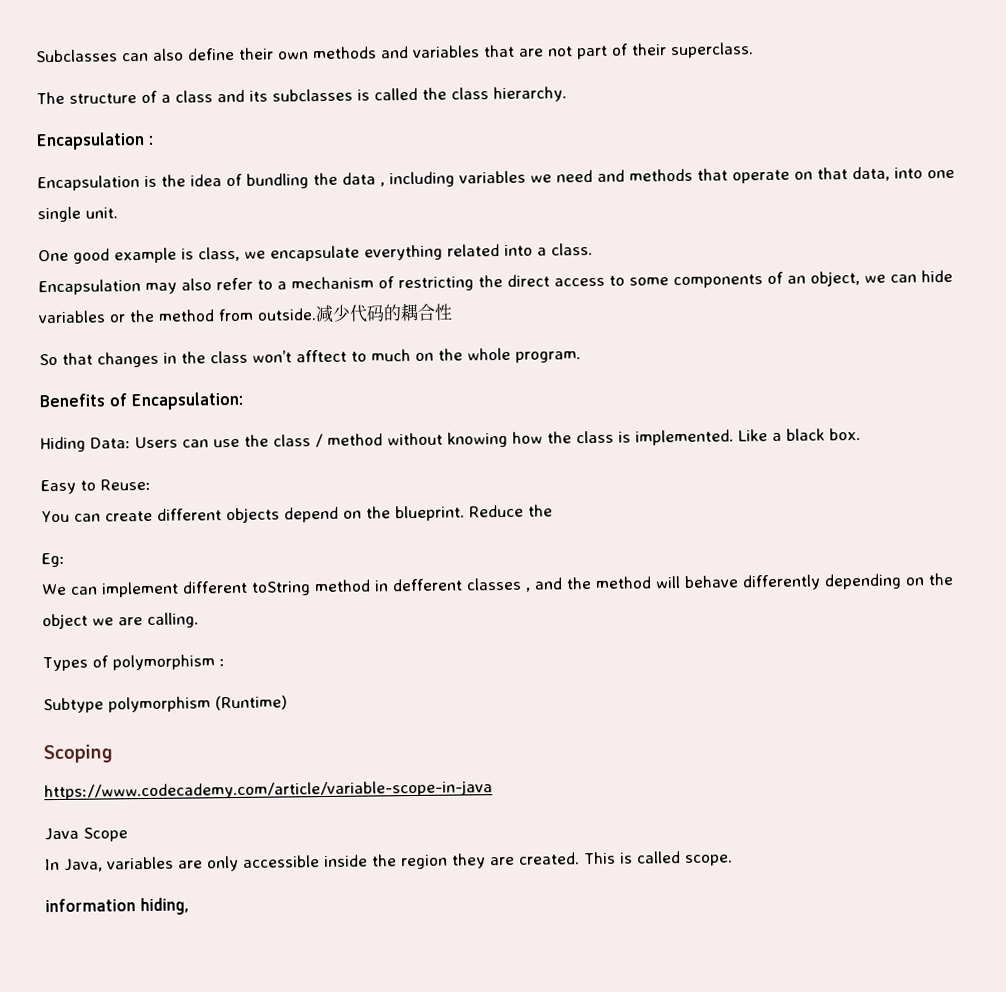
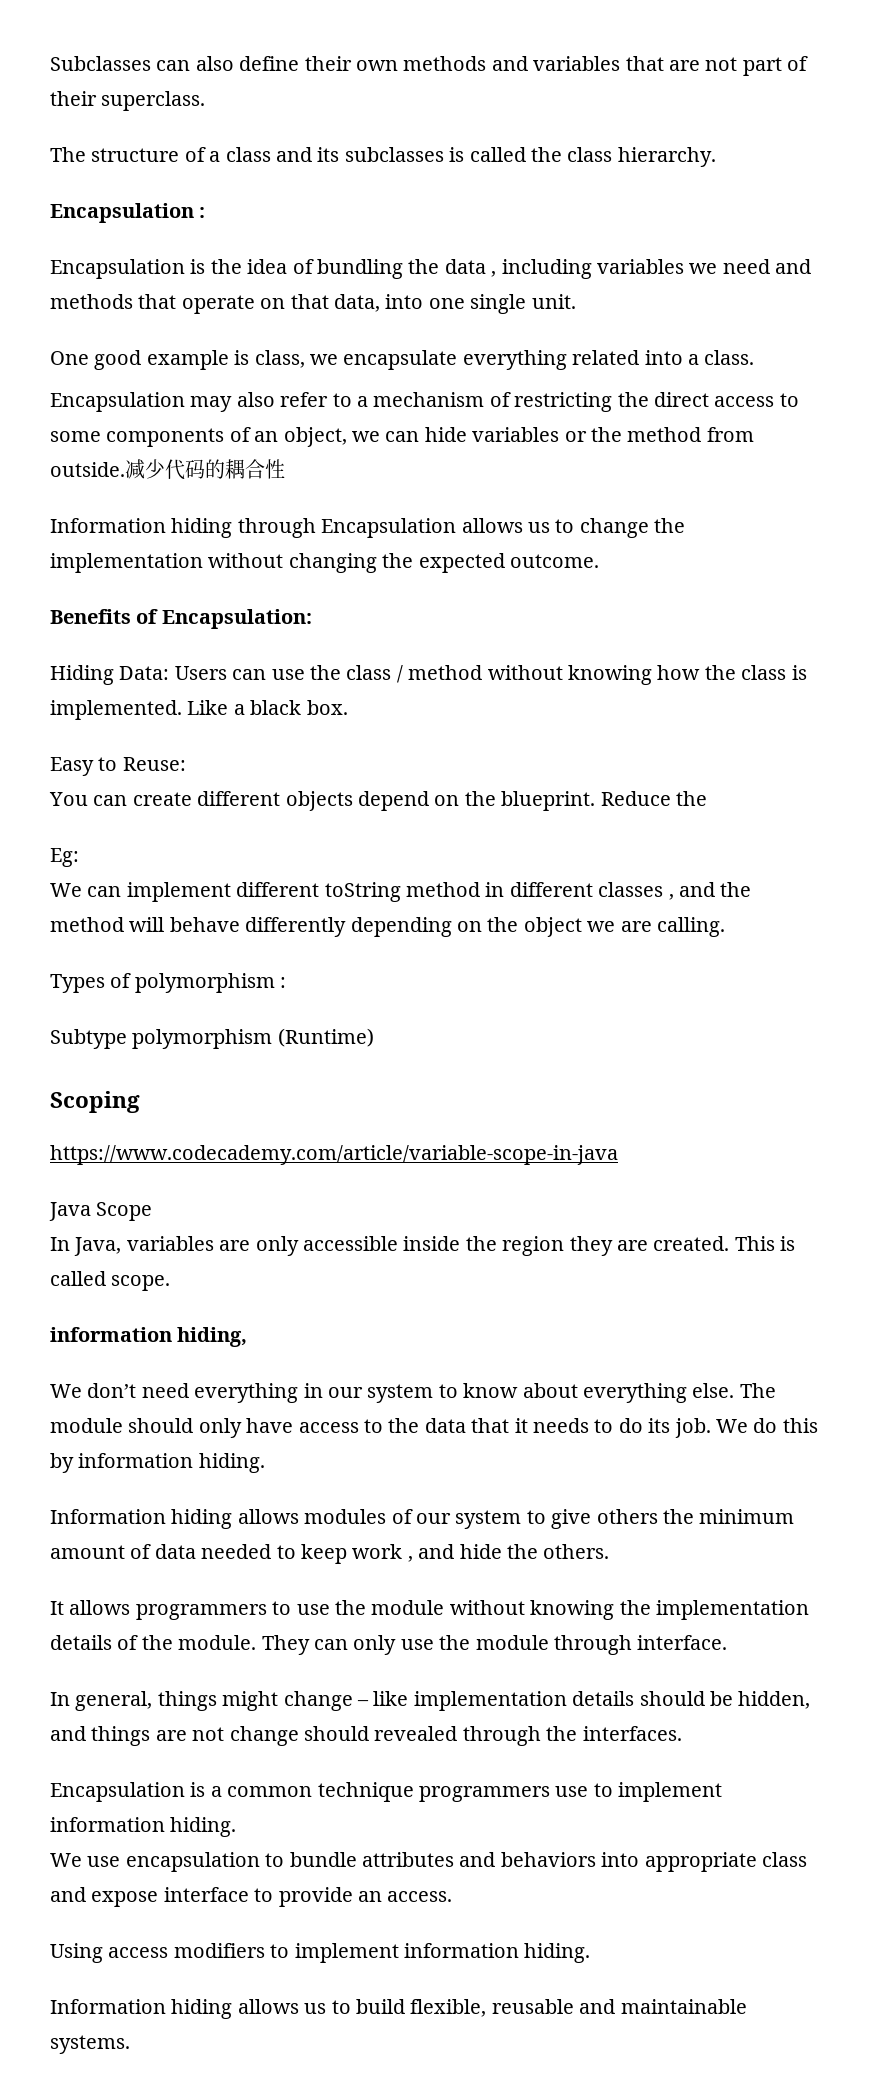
[39,347,581,368] So that changes in the class won’t afftect to much on the whole program. -> [50,518,686,538] [50,553,599,573] Information hiding through Encapsulation allows us to change the implementation without changing the expected outcome.
[392,578,463,592] defferent -> [509,882,593,897] different
(189, 906) none -> [50,1383,776,1403] [50,1418,818,1438] [50,1453,265,1473] [50,1509,795,1529] [50,1544,610,1564] [50,1600,809,1620] [50,1635,728,1655] [50,1691,811,1711] [50,1726,682,1746] [50,1782,723,1802] [50,1817,237,1837] [50,1852,807,1872] [50,1887,453,1907] [50,1943,591,1963] [50,1999,747,2019] [50,2035,130,2054] // We don’t need everything in our system to know about everything else. The module should only have access to the data that it needs to do its job. We do this by information hiding. // Information hiding allows modules of our system to give others the minimum amount of data needed to keep work , and hide the others. // It allows programmers to use the module without knowing the implementation details of the module. They can only use the module through interface. // In general, things might change – like implementation details should be hidden, and things are not change should revealed through the interfaces. // Encapsulation is a common technique programmers use to implement information hiding. // We use encapsulation to bundle attributes and behaviors into appropriate class and expose interface to provide an access. // Using access modifiers to implement information hiding. // Information hiding allows us to build flexible, reusable and maintainable systems.

